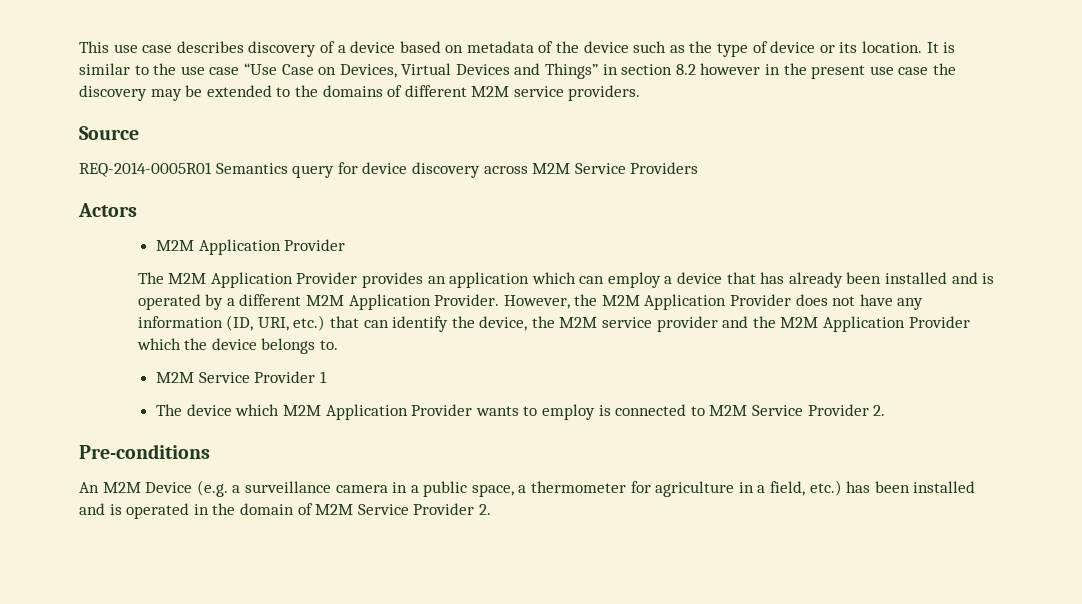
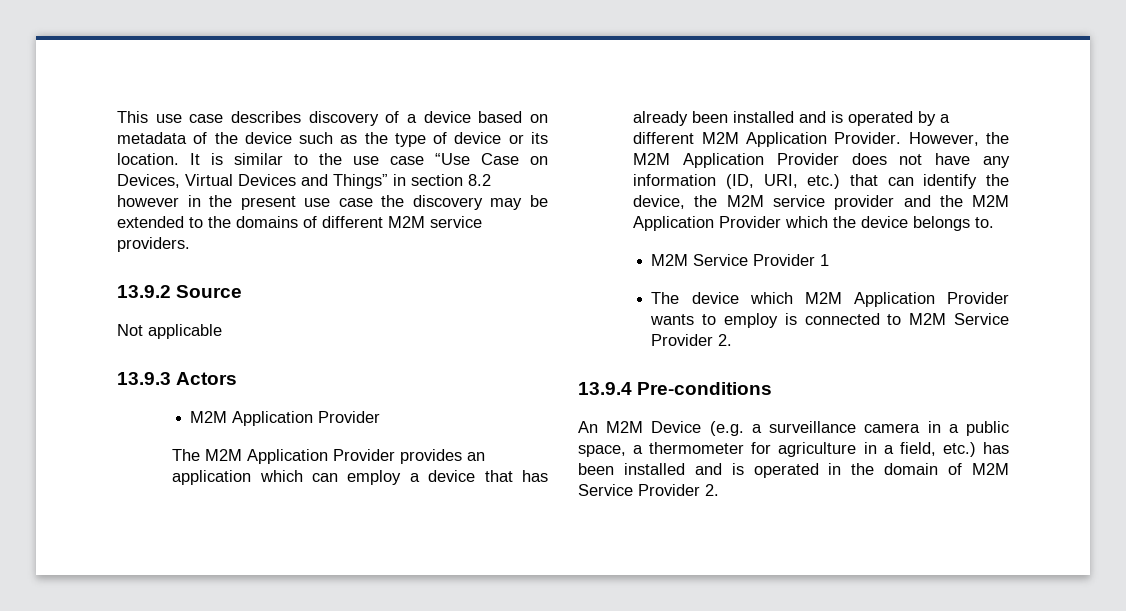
(641, 93) none -> [117,285,171,298] 13.9.2
[79,162,699,178] REQ-2014-0005R01 Semantics query for device discovery across M2M Service Providers // -> [117,324,222,339] [117,372,171,385] Not applicable // 13.9.3
(886, 410) none -> [578,382,632,395] 13.9.4

